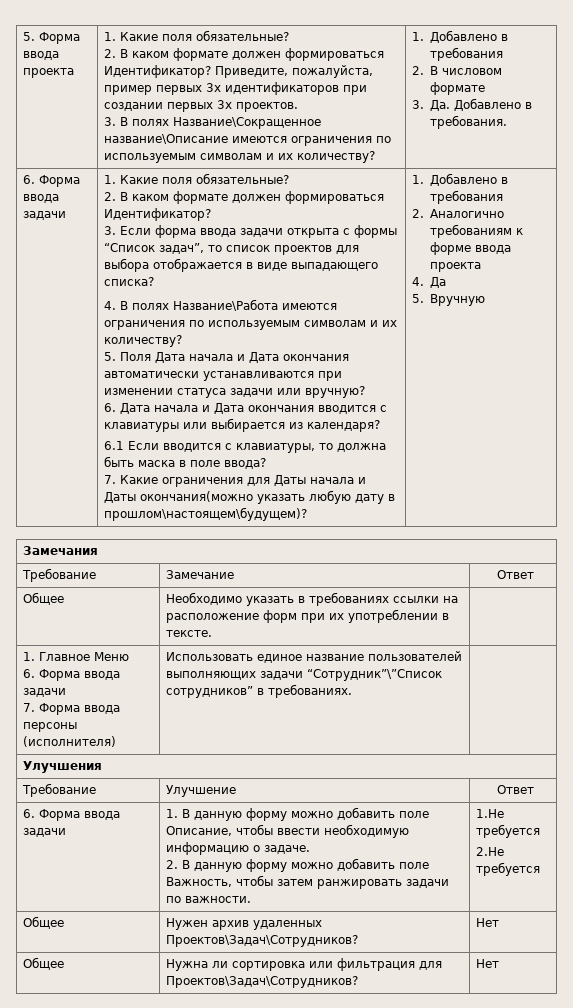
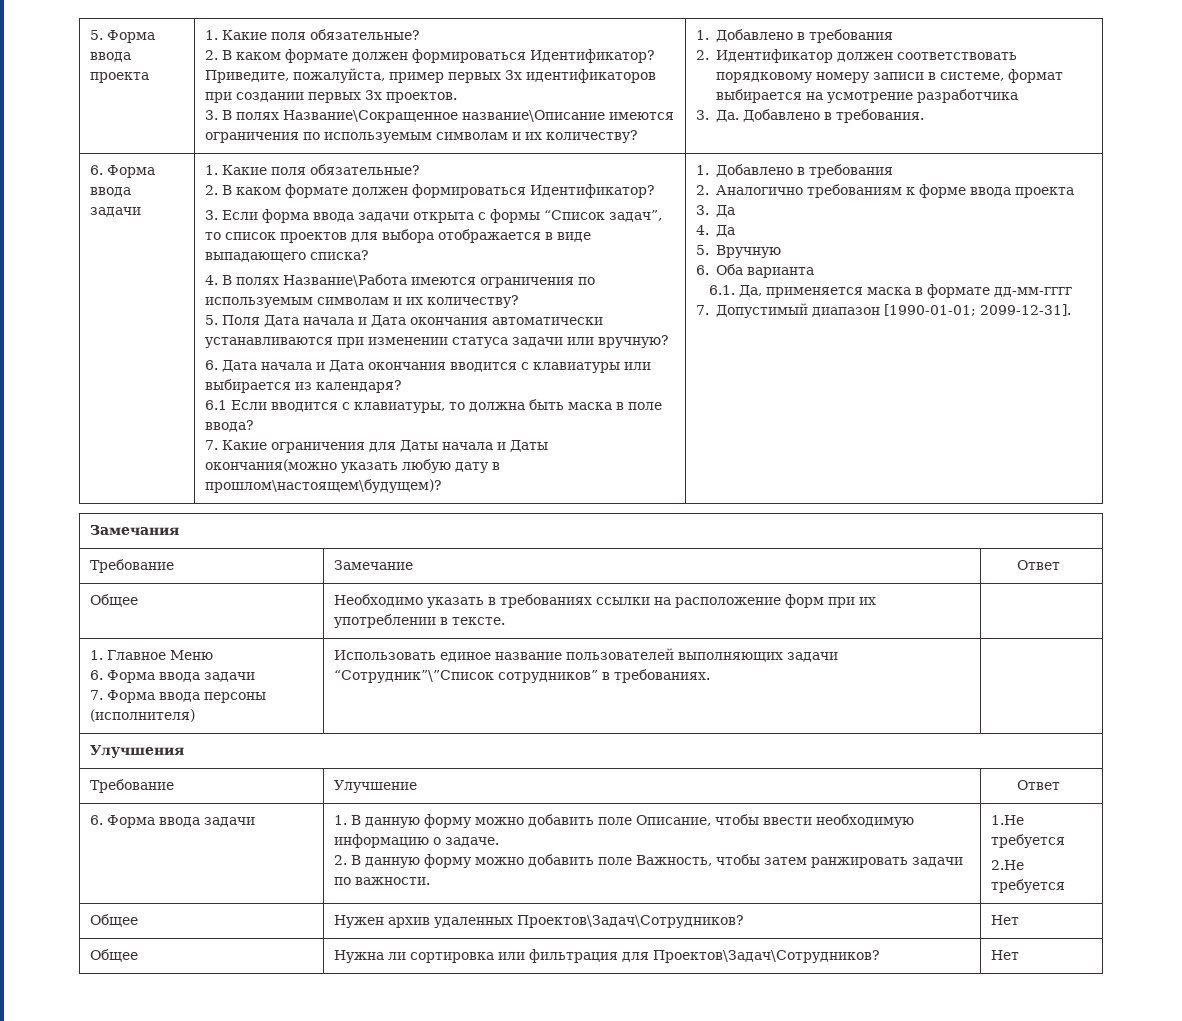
[429,66,502,75] [429,82,485,95] В числовом формате -> [716,49,1018,63] [716,69,1064,83] [716,89,1019,103] Идентификатор должен соответствовать порядковому номеру записи в системе, формат выбирается на усмотрение разработчика
[411,277,446,288] [411,294,485,306] 4. Да // 5. Вручную -> [696,205,736,217] [696,225,736,237] [696,245,782,258] [696,264,815,278] [709,284,1073,298] [696,303,1072,318] 3. Да // 4. Да // 5. Вручную // 6. Оба варианта // 6.1. Да, применяется маска в формате дд-мм-гггг // 7. Допустимый диапазон [1990-01-01; 2099-12-31].

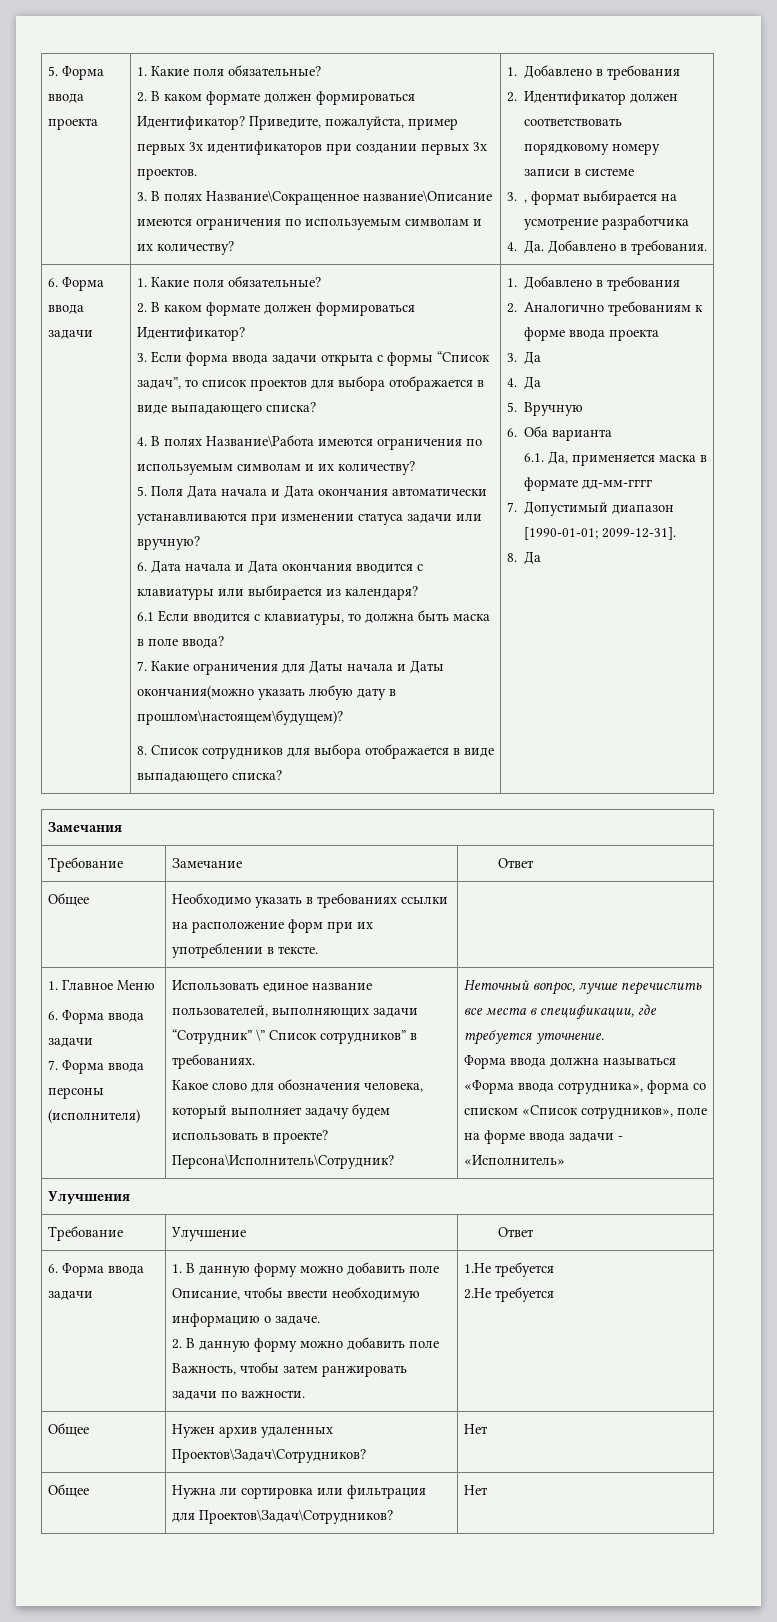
[940,72,1005,81] системе, -> [585,168,635,176] [506,192,528,203] системе // 3. ,
[696,110,710,120] 3. -> [506,242,517,251] 4.
(443, 486) none -> [136,744,494,759] [136,770,282,782] // 8. Список сотрудников для выбора отображается в виде выпадающего списка?
(1072, 310) none -> [506,551,542,565] // 8. Да
[566,648,675,660] пользователей -> [171,1005,268,1017] пользователей,
[334,670,495,683] “Сотрудник”\”Список -> [171,1029,317,1044] “Сотрудник” \” Список
(711, 676) | -> [171,1079,423,1092] [171,1104,390,1119] [171,1130,328,1144] [171,1154,394,1169] [463,980,702,995] [463,1004,657,1019] [463,1030,604,1045] [463,1055,676,1069] [463,1080,706,1094] [463,1105,707,1119] [463,1130,623,1144] [463,1155,565,1165] // Какое слово для обозначения человека, который выполняет задачу будем использовать в проекте? Персона\Исполнитель\Сотрудник? | Неточный вопрос, лучше перечислить все места в спецификации, где требуется уточнение. // Форма ввода должна называться «Форма ввода сотрудника», форма со списком «Список сотрудников», поле на форме ввода задачи - «Исполнитель»

